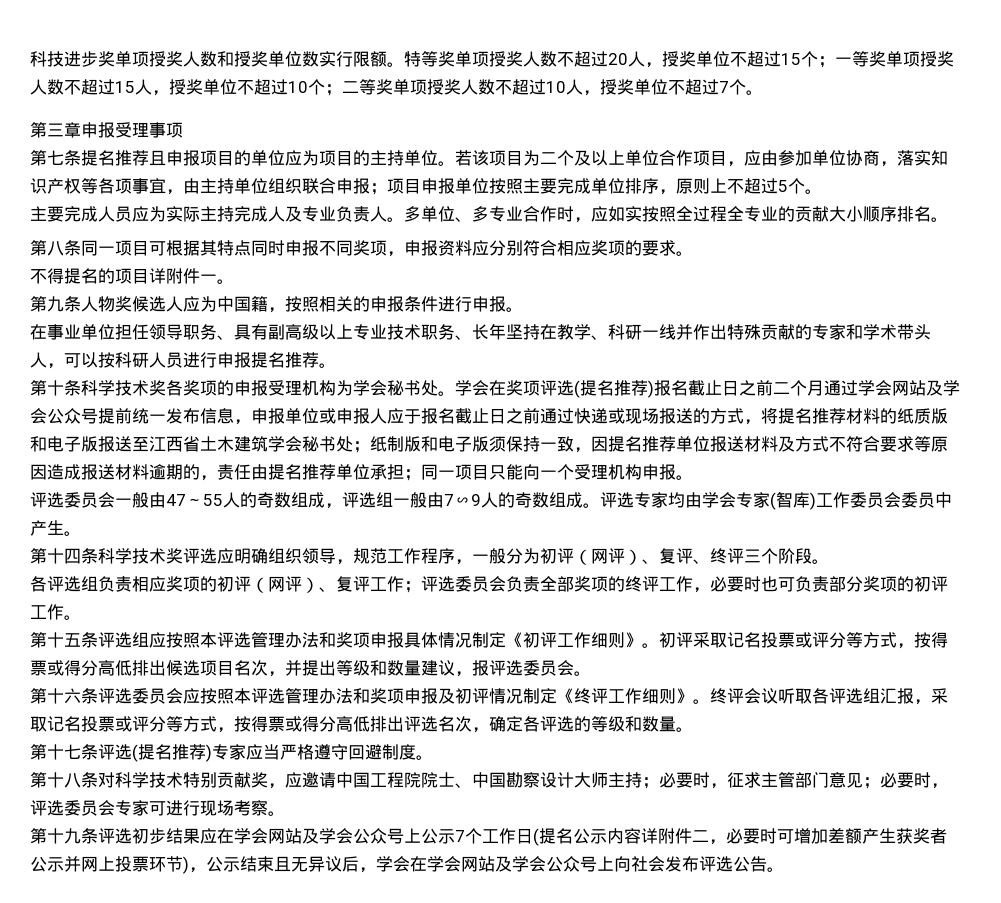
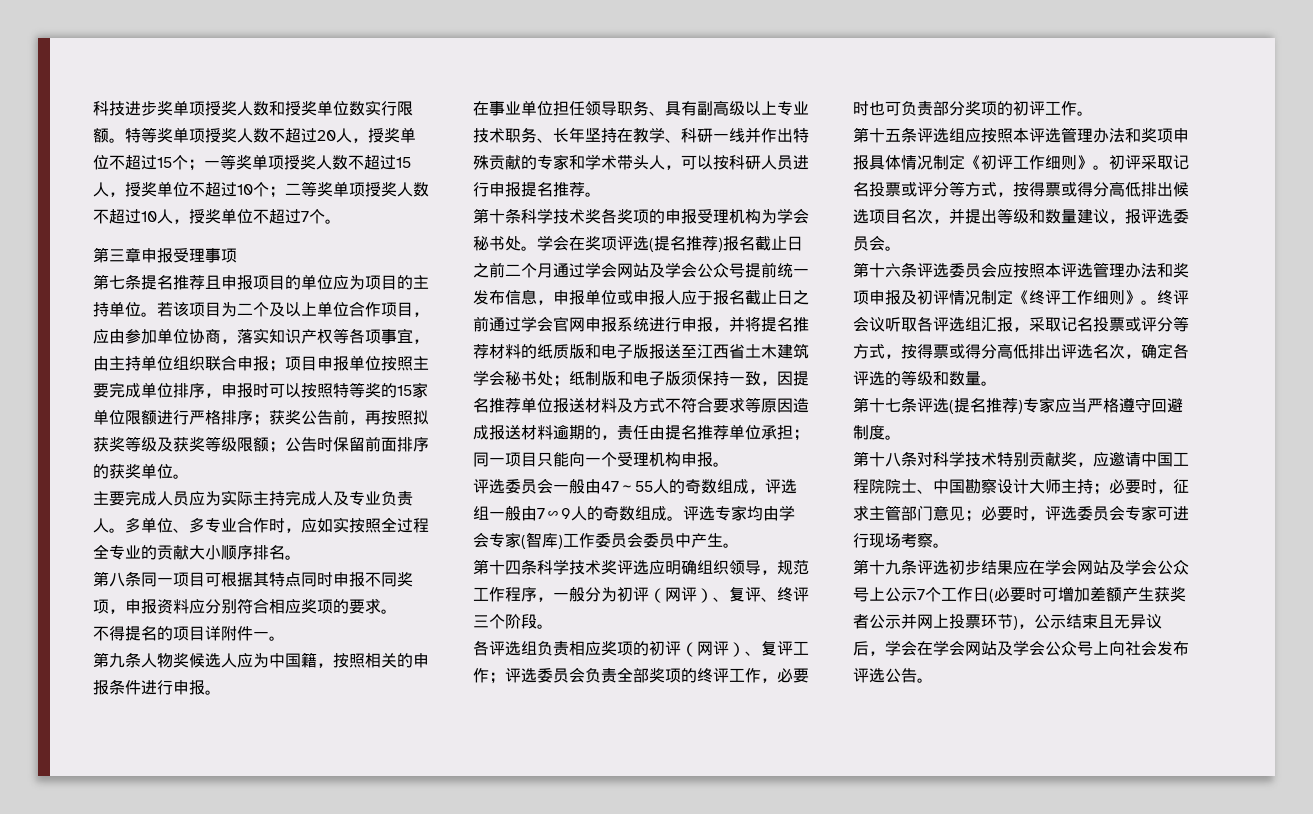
[676,178,805,194] 原则上不超过5个 -> [221,382,428,398] [93,409,429,426] [93,436,429,453] [93,463,173,479] 申报时可以按照特等奖的15家单位限额进行严格排序；获奖公告前，再按照拟获奖等级及获奖等级限额；公告时保留前面排序的获奖单位
[574,408,761,425] 快递或现场报送的方式， -> [521,316,745,332] 学会官网申报系统进行申报，并
[539,828,726,845] 提名公示内容详附件二， -> (994, 596) none

